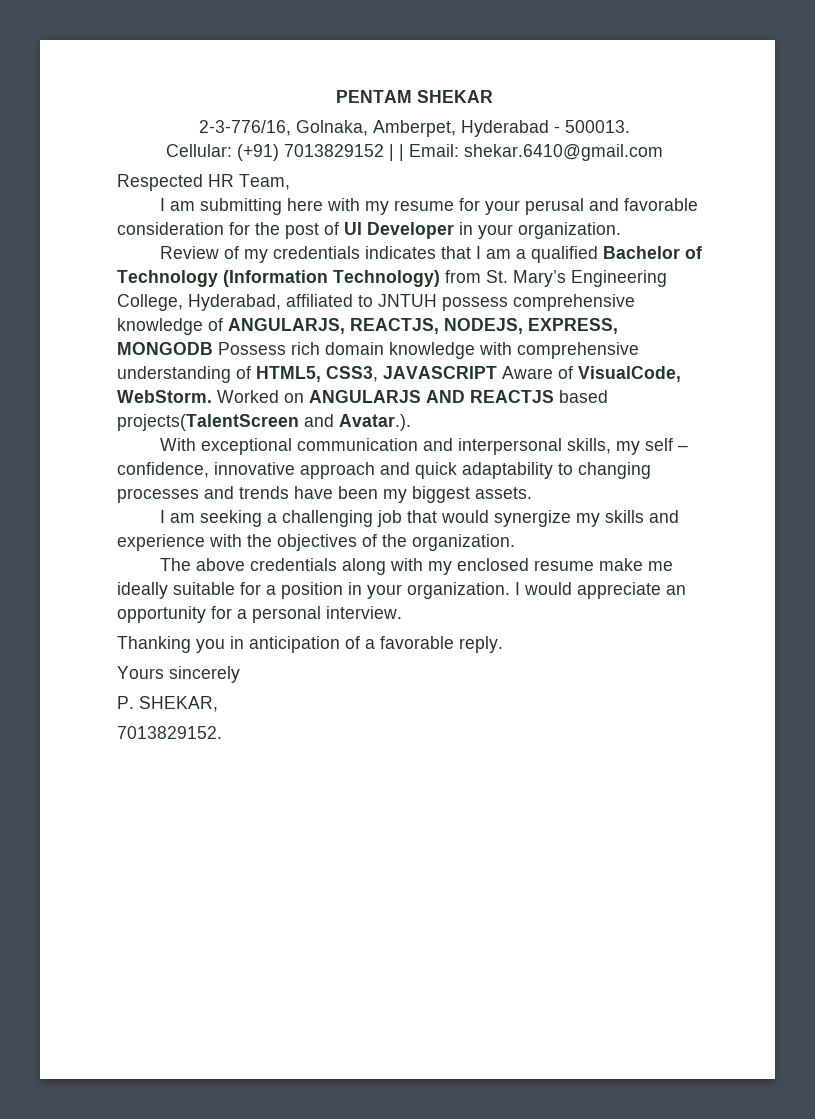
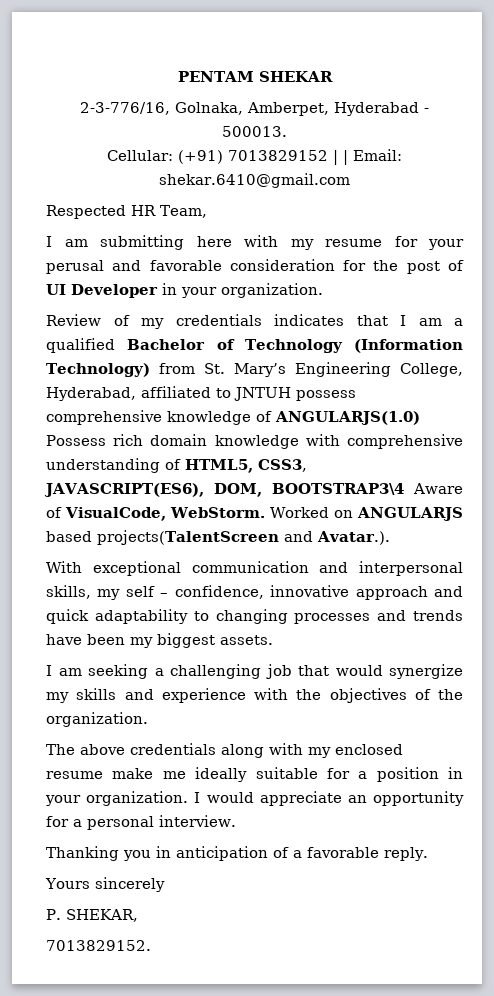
[228,318,618,334] [117,342,213,355] ANGULARJS, REACTJS, NODEJS, EXPRESS, MONGODB -> [275,411,420,425] ANGULARJS(1.0)
[383,366,497,379] JAVASCRIPT -> [44,483,404,497] JAVASCRIPT(ES6), DOM, BOOTSTRAP3\4
[426,390,554,403] AND REACTJS -> (463, 514) none

